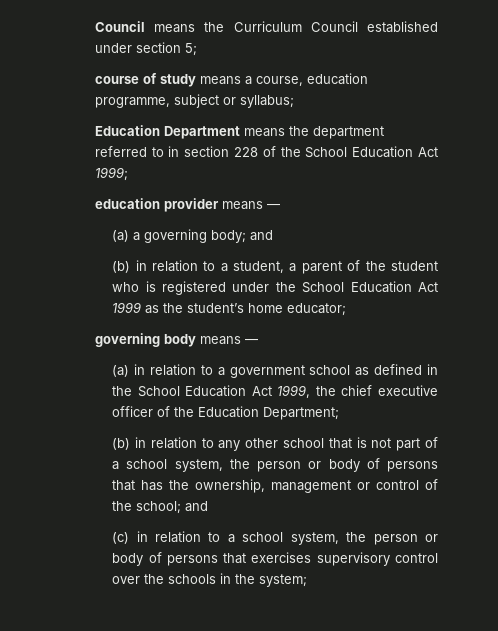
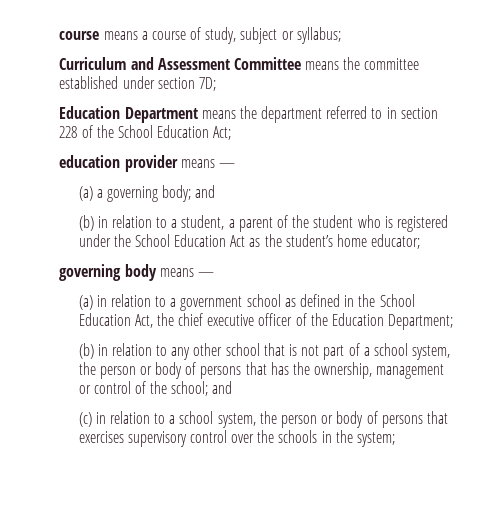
[94,21,438,33] [94,42,197,56] [94,73,368,87] [94,94,294,108] Council means the Curriculum Council established under section 5; // course of study means a course, education programme, subject or syllabus; -> [59,27,341,44] [59,57,420,70] [59,76,216,91] course means a course of study, subject or syllabus; // Curriculum and Assessment Committee means the committee established under section 7D;
[418,147,438,157] [94,167,128,181] Act 1999; -> [213,126,232,140] Act;
[112,302,143,313] 1999 -> (246, 241) none
[251,385,311,398] Act 1999, -> [134,314,153,328] Act,

